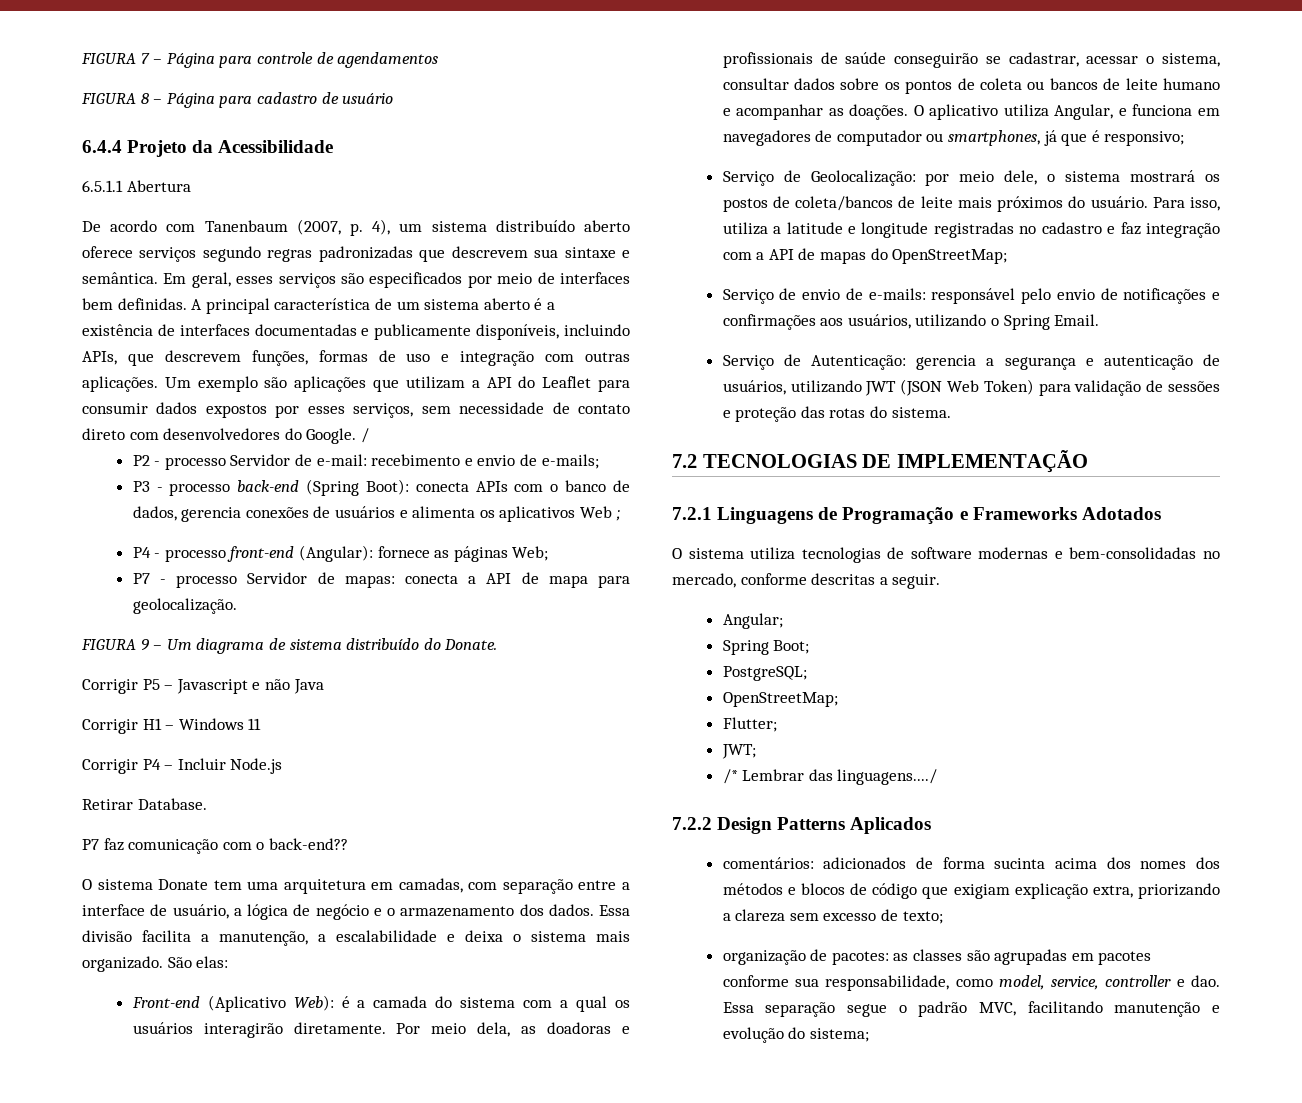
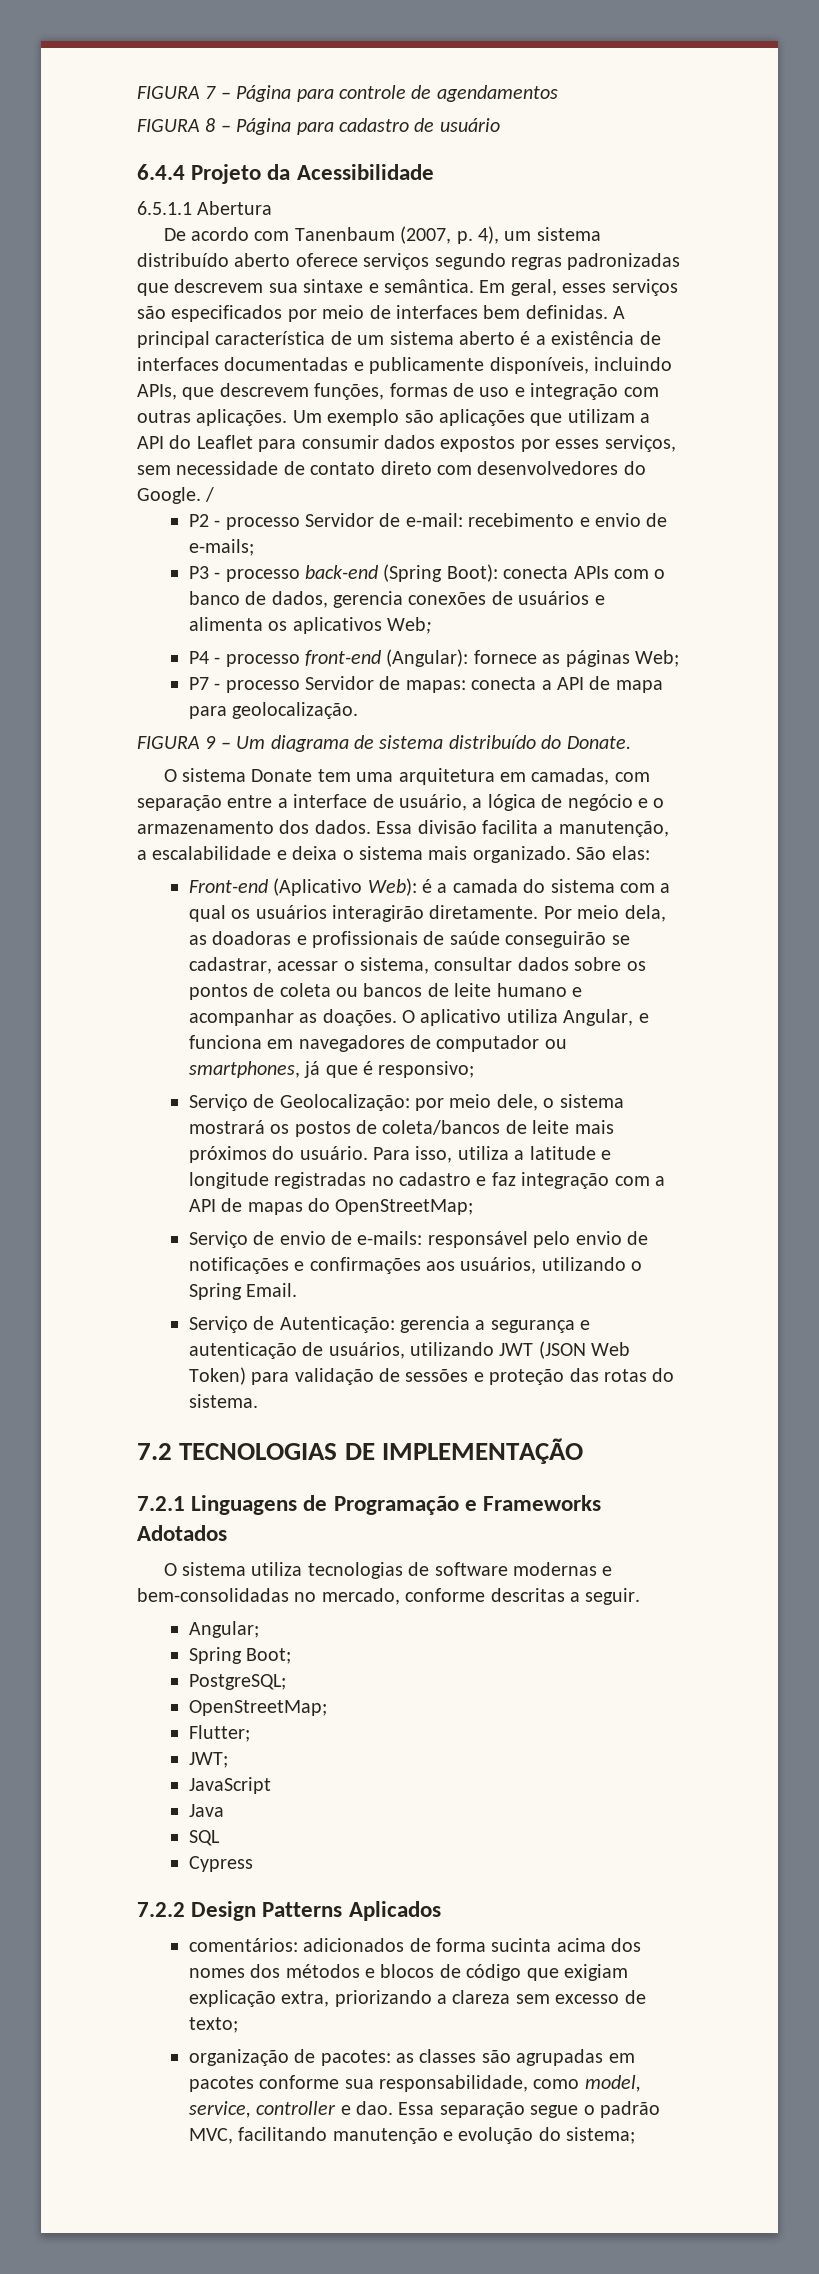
[580,506,621,521] Web ; -> [386,617,431,634] Web;
[82,679,324,694] [82,718,262,734] [82,758,283,774] [82,798,207,810] [82,838,348,854] // Corrigir P5 – Javascript e não Java // Corrigir H1 – Windows 11 // Corrigir P4 – Incluir Node.js // Retirar Database. // P7 faz comunicação com o back-end?? -> (631, 742) none
[722,769,938,785] /* Lembrar das linguagens..../ -> [188,1777,271,1794] [188,1804,224,1817] [188,1830,220,1846] [188,1856,253,1872] JavaScript // Java // SQL // Cypress

